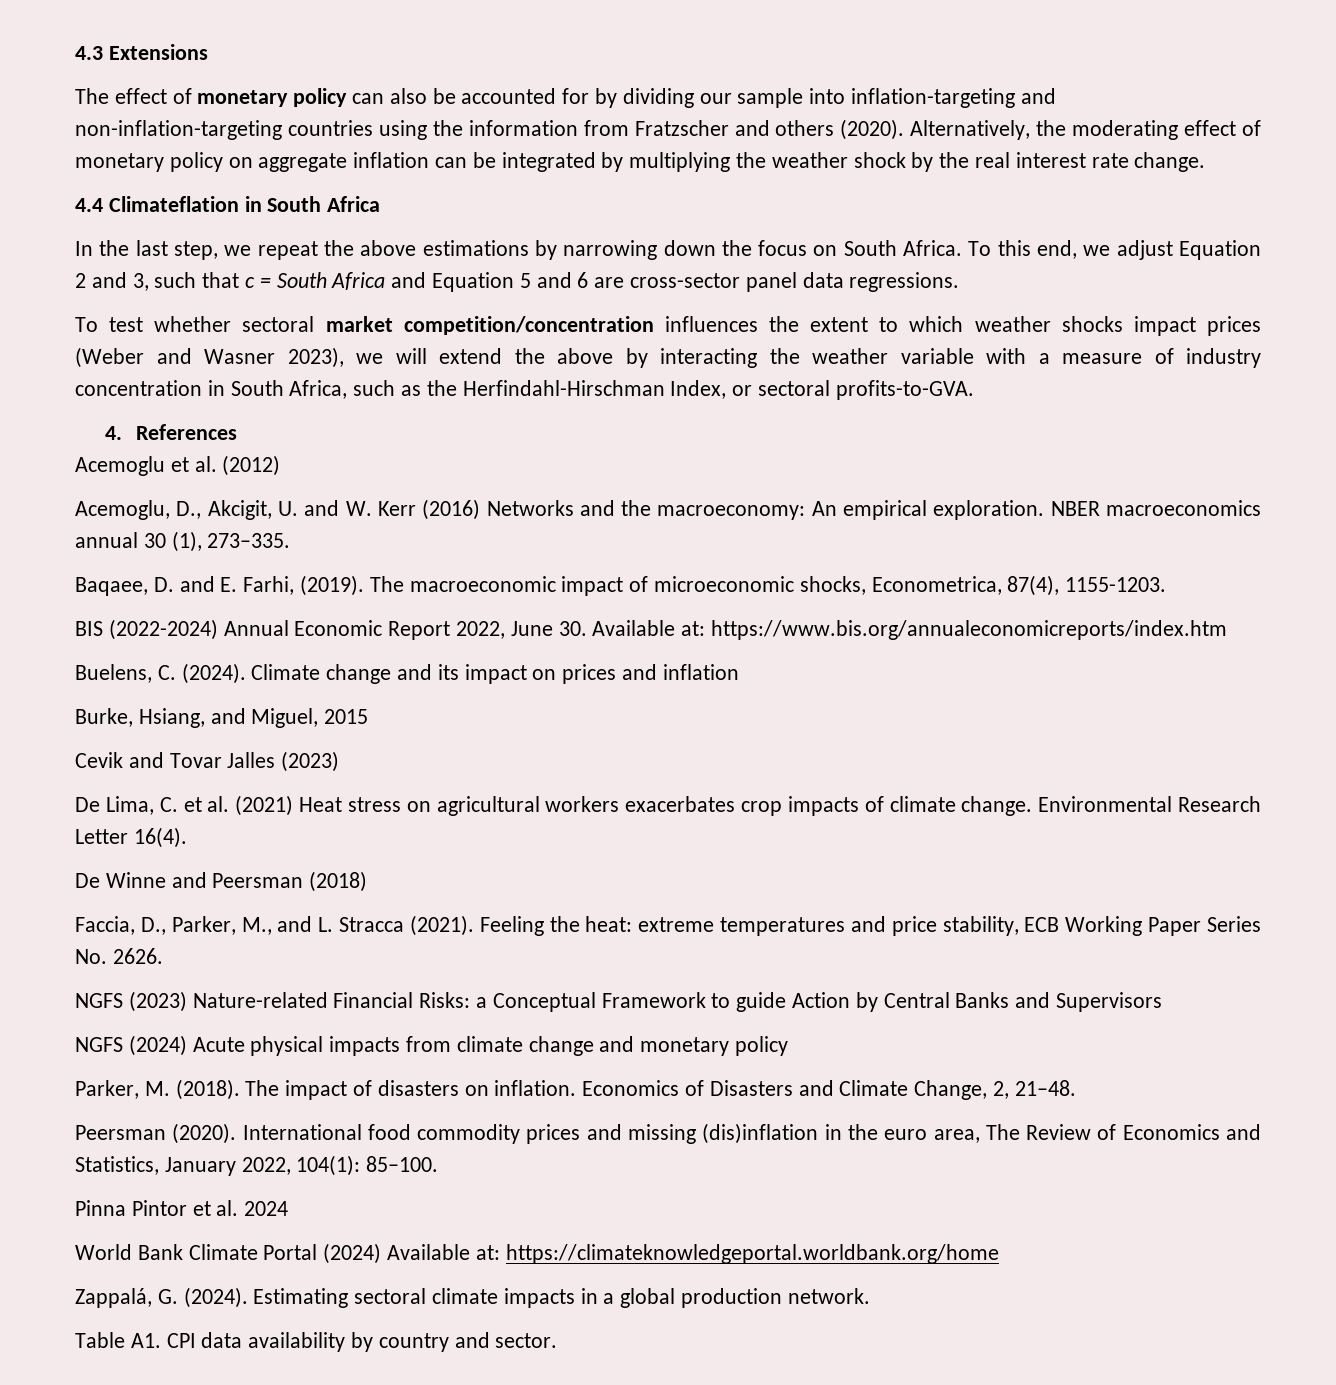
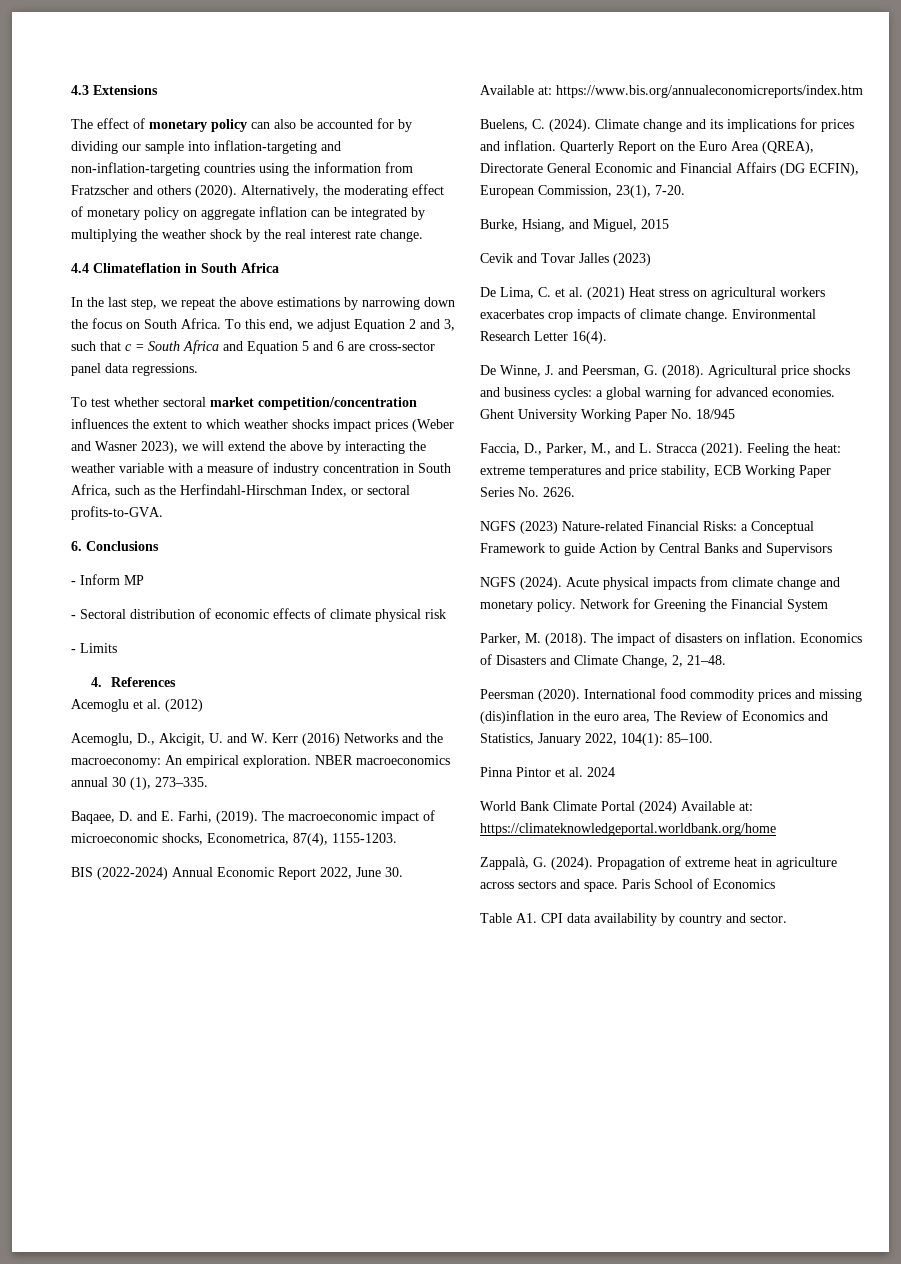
(974, 390) none -> [71,541,159,551] [71,574,144,585] [71,608,446,622] [71,643,117,653] // 6. Conclusions // - Inform MP // - Sectoral distribution of economic effects of climate physical risk // - Limits
[464,664,739,684] impact on prices and inflation -> [727,118,854,132] [480,140,814,154] [480,162,859,176] [480,185,685,198] implications for prices and inflation. Quarterly Report on the Euro Area (QREA), Directorate General Economic and Financial Affairs (DG ECFIN), European Commission, 23(1), 7-20.
[105,871,368,892] Winne and Peersman (2018) -> [500,365,850,378] [480,386,835,400] [480,409,735,422] Winne, J. and Peersman, G. (2018). Agricultural price shocks and business cycles: a global warning for advanced economies. Ghent University Working Paper No. 18/945
[128,1035,187,1056] (2024) -> [520,577,562,590] (2024).
[735,1036,789,1056] policy -> [537,598,828,612] policy. Network for Greening the Financial System
[75,1288,152,1308] Zappalá, -> [480,857,529,870] Zappalà,
[253,1288,870,1308] Estimating sectoral climate impacts in a global production network. -> [597,856,837,870] [480,878,775,892] Propagation of extreme heat in agriculture across sectors and space. Paris School of Economics

